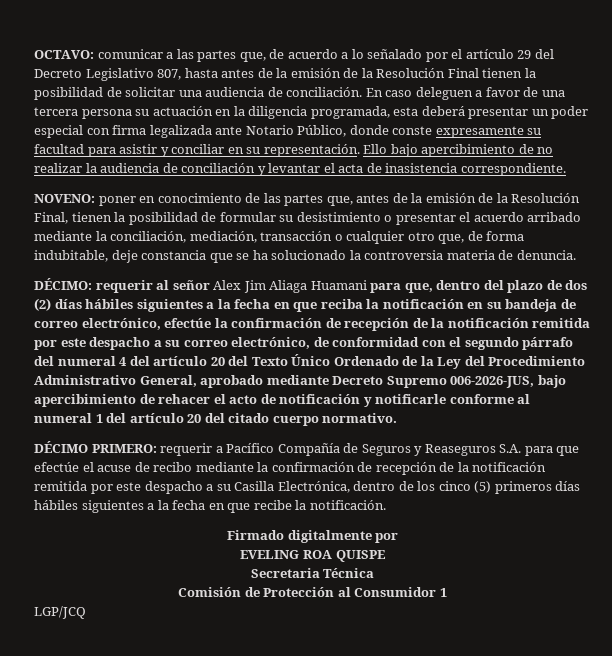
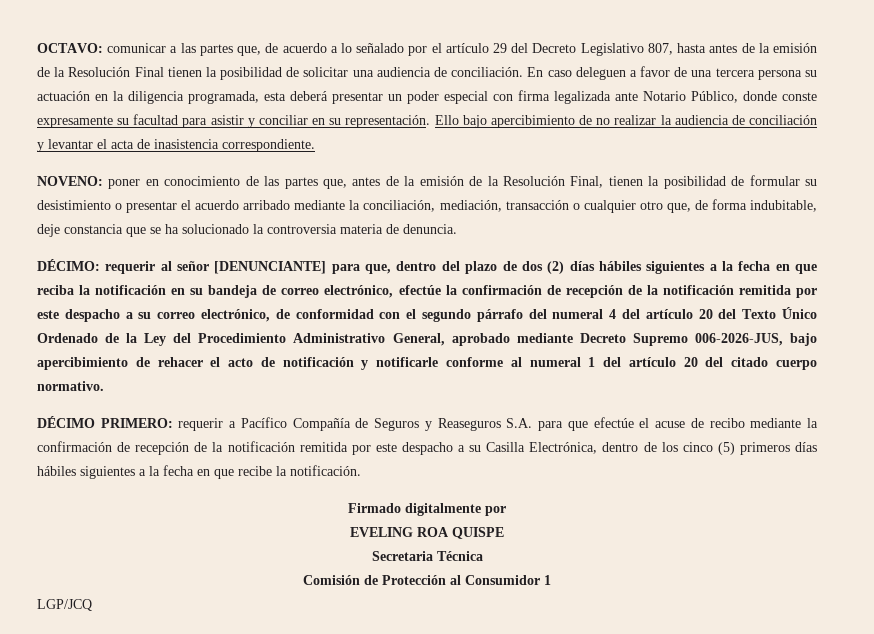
[213,280,367,293] Alex Jim Aliaga Huamani -> [214,261,327,274] [DENUNCIANTE]

